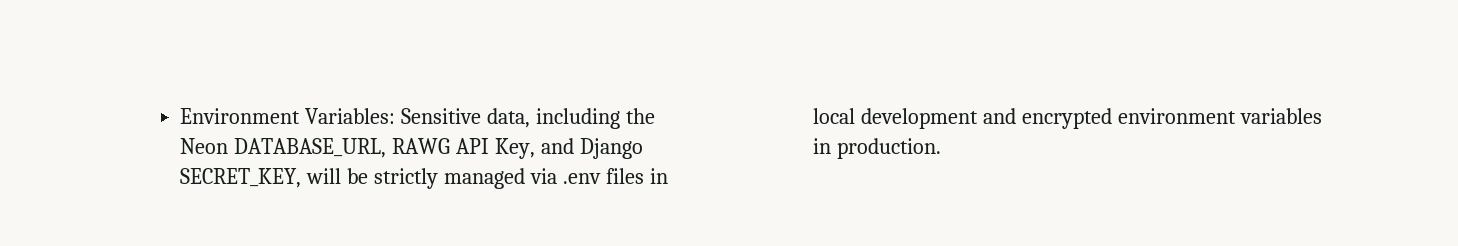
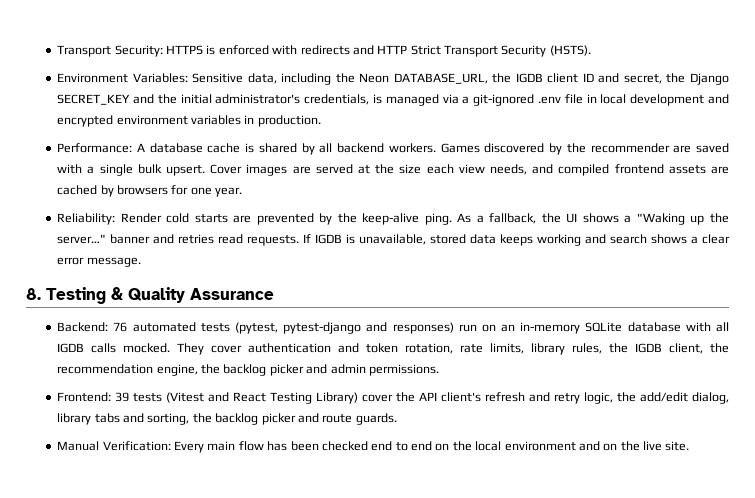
(180, 116) none -> [57,45,591,57] Transport Security: HTTPS is enforced with redirects and HTTP Strict Transport Security (HSTS). //
[392,138,644,159] [180,168,645,189] RAWG API Key, and Django SECRET_KEY, will be strictly managed via .env files -> [492,73,730,85] [57,94,583,106] the IGDB client ID and secret, the Django SECRET_KEY and the initial administrator's credentials, is managed via a git-ignored .env file
(942, 148) none -> [57,143,729,155] [57,164,729,176] [57,185,243,197] [57,213,729,225] [57,234,730,246] [57,257,141,267] [26,287,274,304] [57,322,729,334] [57,343,729,355] [57,364,439,376] [57,392,729,404] [57,413,397,425] [57,441,690,453] // Performance: A database cache is shared by all backend workers. Games discovered by the recommender are saved with a single bulk upsert. Cover images are served at the size each view needs, and compiled frontend assets are cached by browsers for one year. // Reliability: Render cold starts are prevented by the keep-alive ping. As a fallback, the UI shows a "Waking up the server…" banner and retries read requests. If IGDB is unavailable, stored data keeps working and search shows a clear error message. // 8. Testing & Quality Assurance // Backend: 76 automated tests (pytest, pytest-django and responses) run on an in-memory SQLite database with all IGDB calls mocked. They cover authentication and token rotation, rate limits, library rules, the IGDB client, the recommendation engine, the backlog picker and admin permissions. // Frontend: 39 tests (Vitest and React Testing Library) cover the API client's refresh and retry logic, the add/edit dialog, library tabs and sorting, the backlog picker and route guards. // Manual Verification: Every main flow has been checked end to end on the local environment and on the live site.

